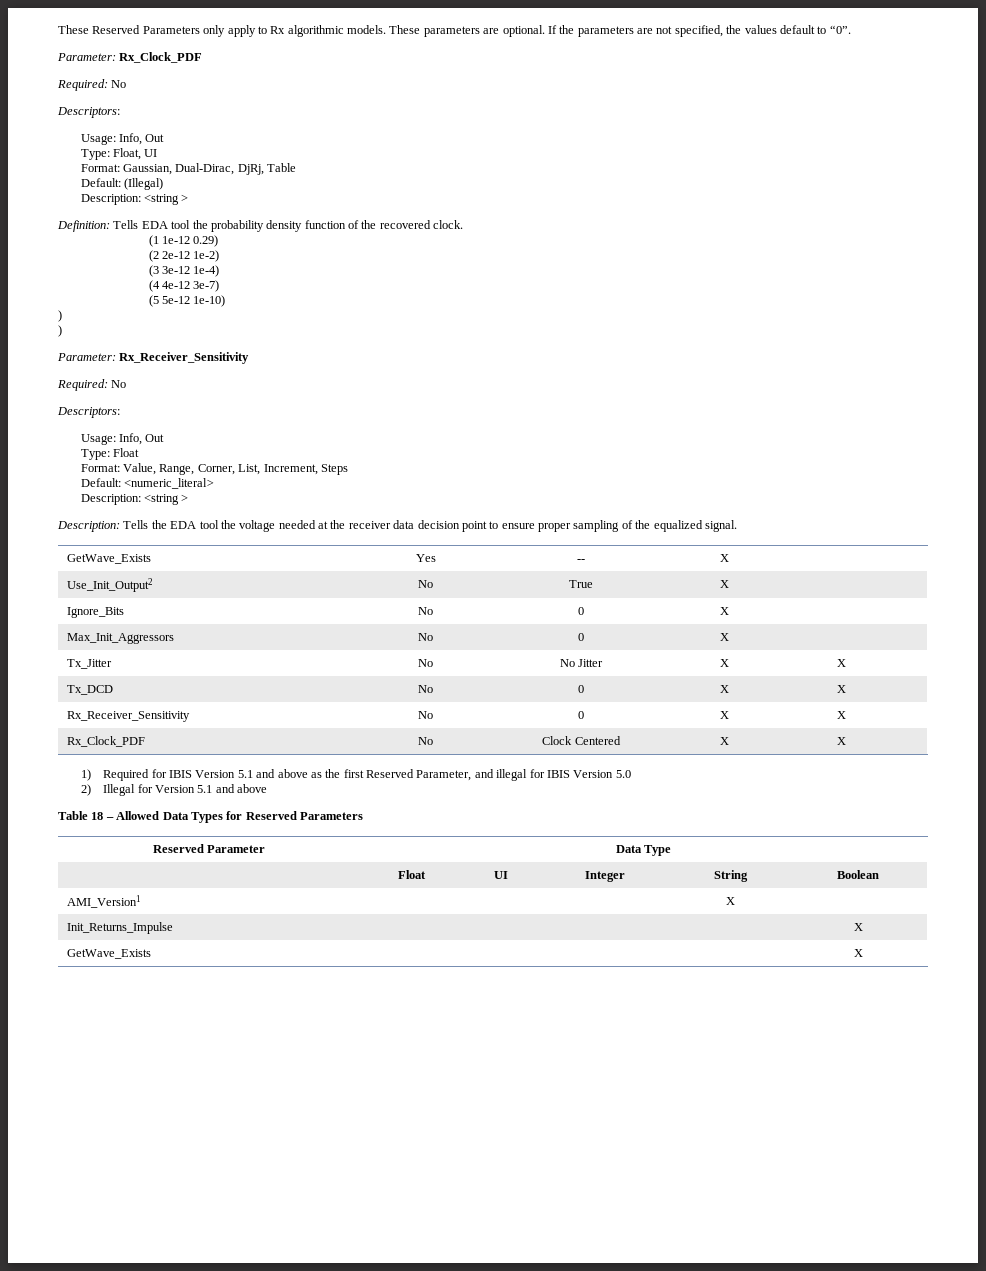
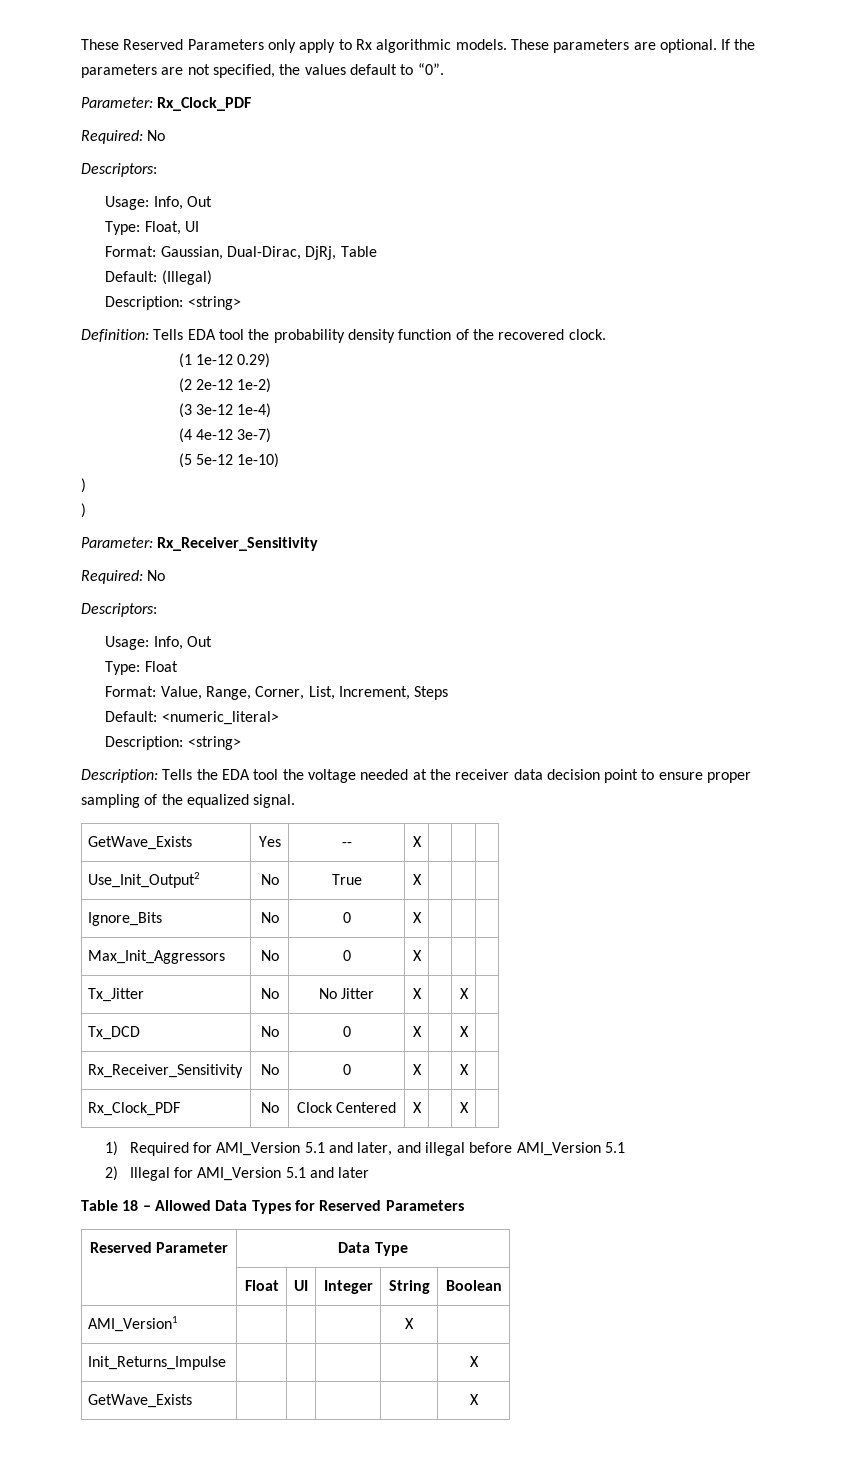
[144,194,189,205] <string > -> [187,296,241,310] <string>
[144,494,189,505] <string > -> [187,736,241,750] <string>
[169,769,631,781] IBIS Version 5.1 and above as the first Reserved Parameter, and illegal for IBIS Version 5.0 -> [216,1142,626,1156] AMI_Version 5.1 and later, and illegal before AMI_Version 5.1
[155,784,268,793] Version 5.1 and above -> [197,1167,370,1181] AMI_Version 5.1 and later

